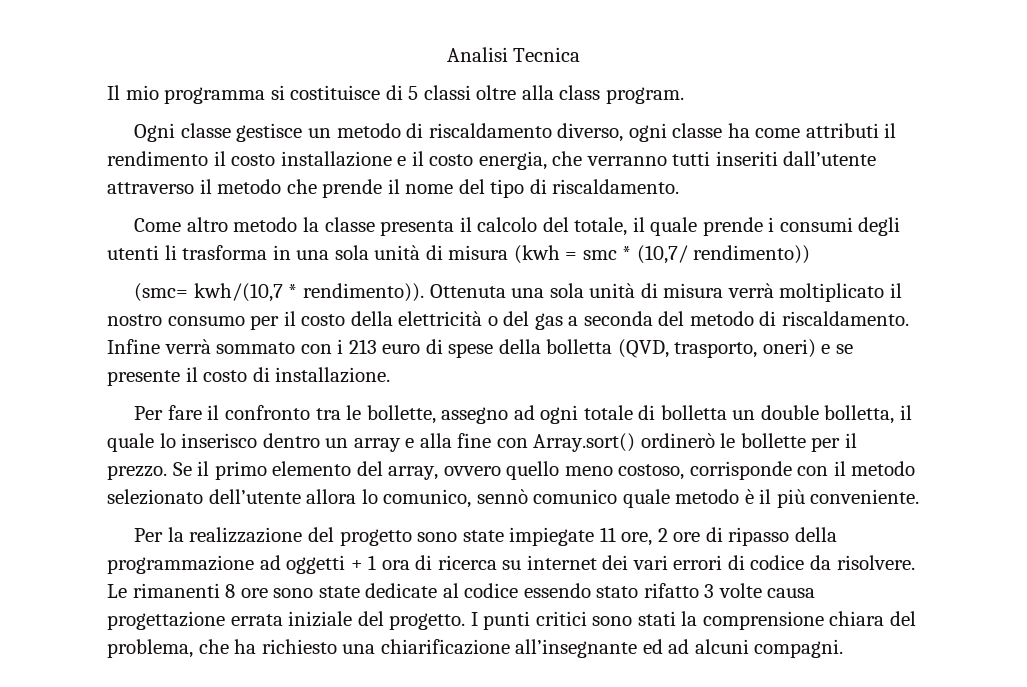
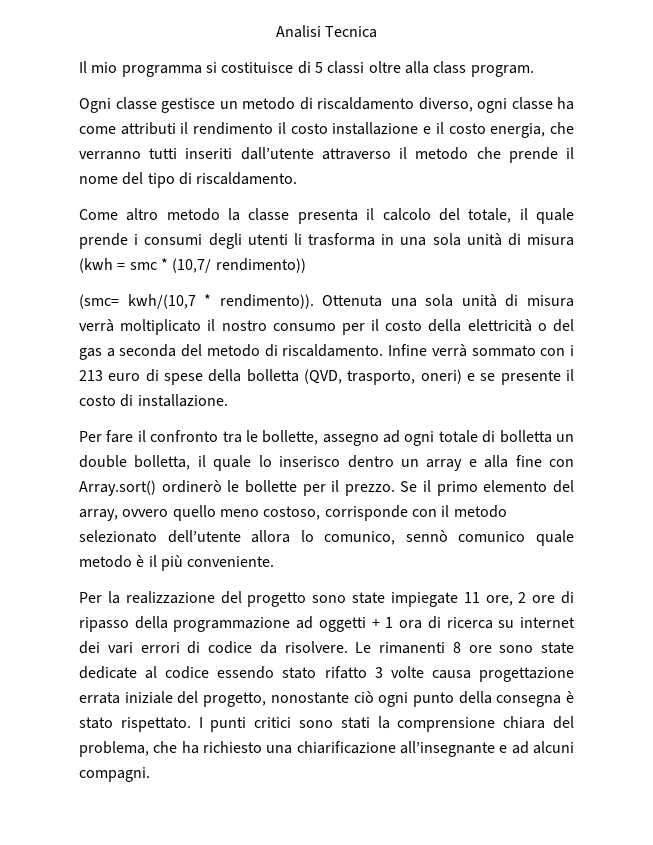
[389,613,466,630] progetto. -> [203,691,574,707] [79,717,191,732] progetto, nonostante ciò ogni punto della consegna è stato rispettato.
[642,639,663,654] ed -> [499,745,508,753] e

